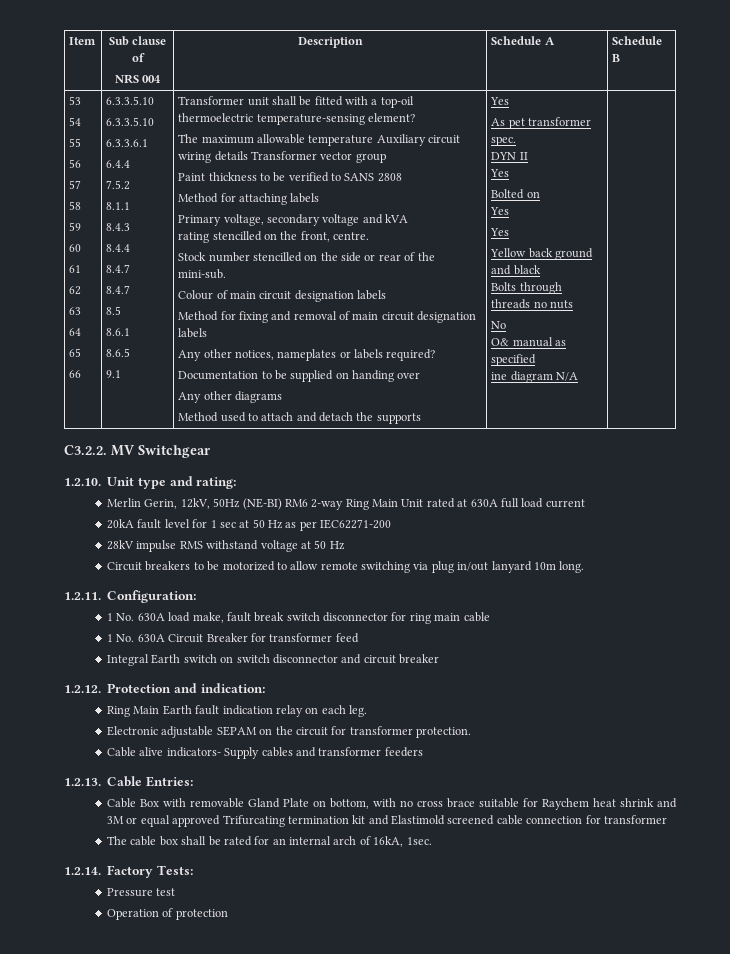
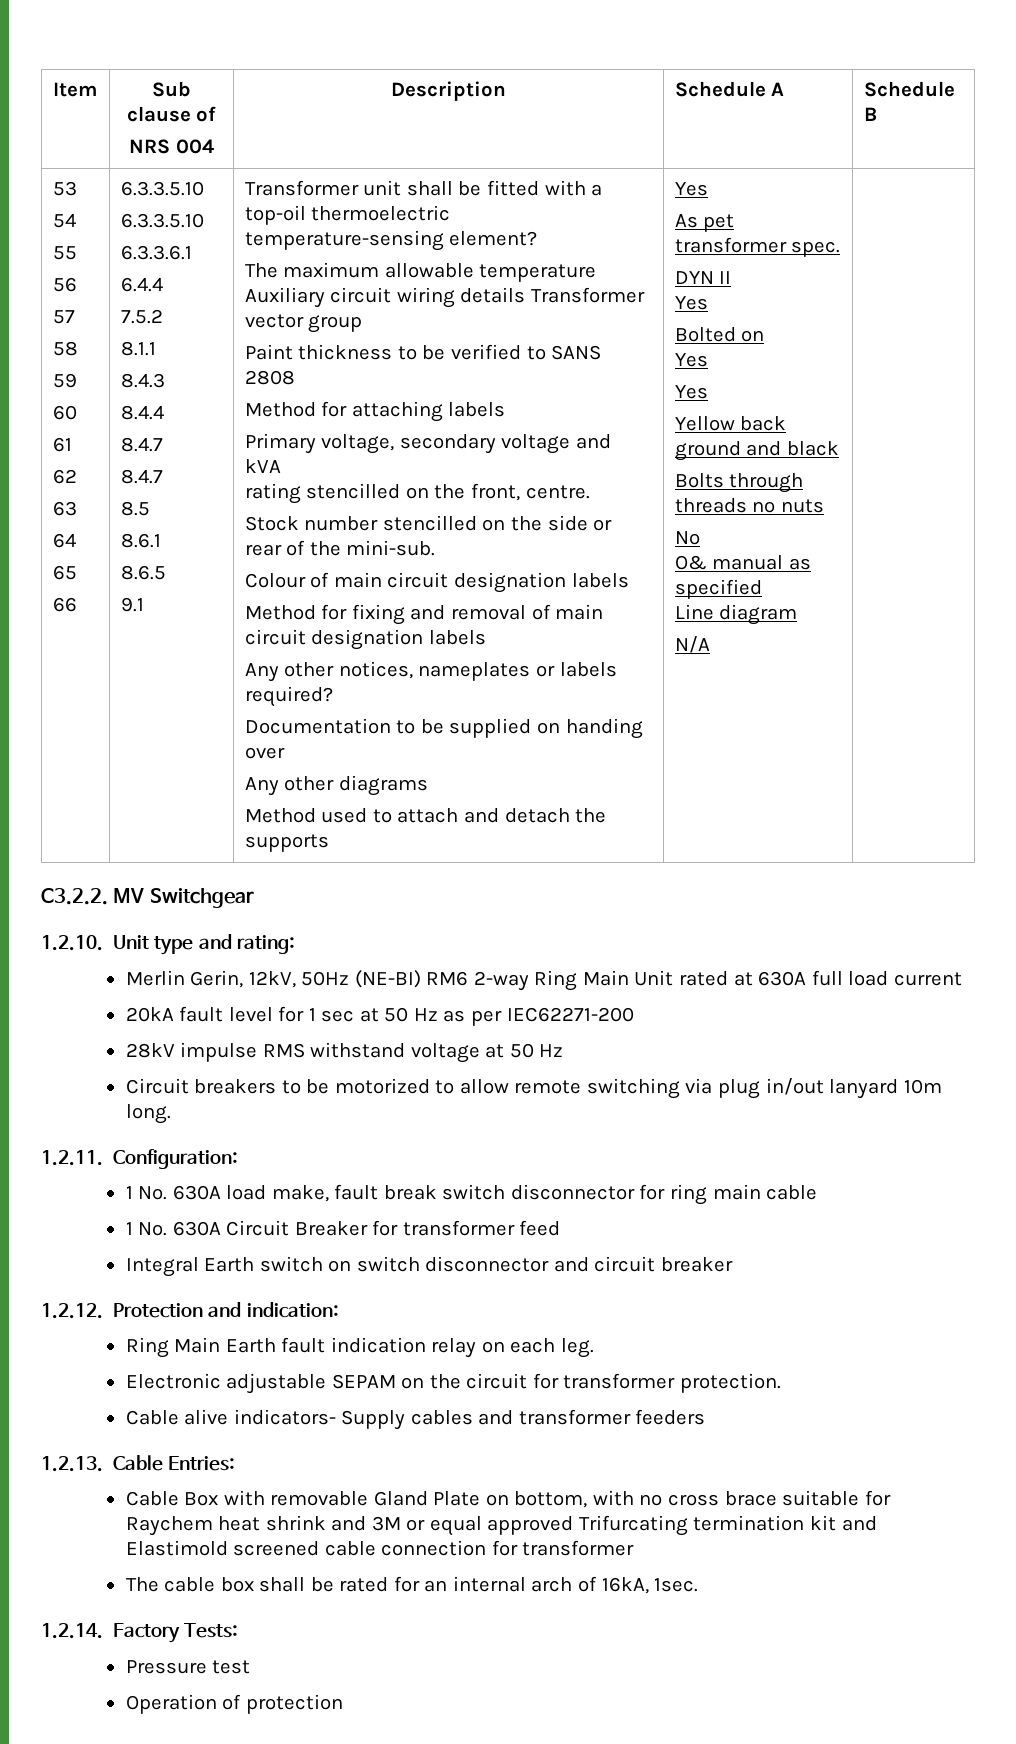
[491,372,508,380] ine -> [674,604,714,620] Line
(553, 377) none -> (798, 614) //

